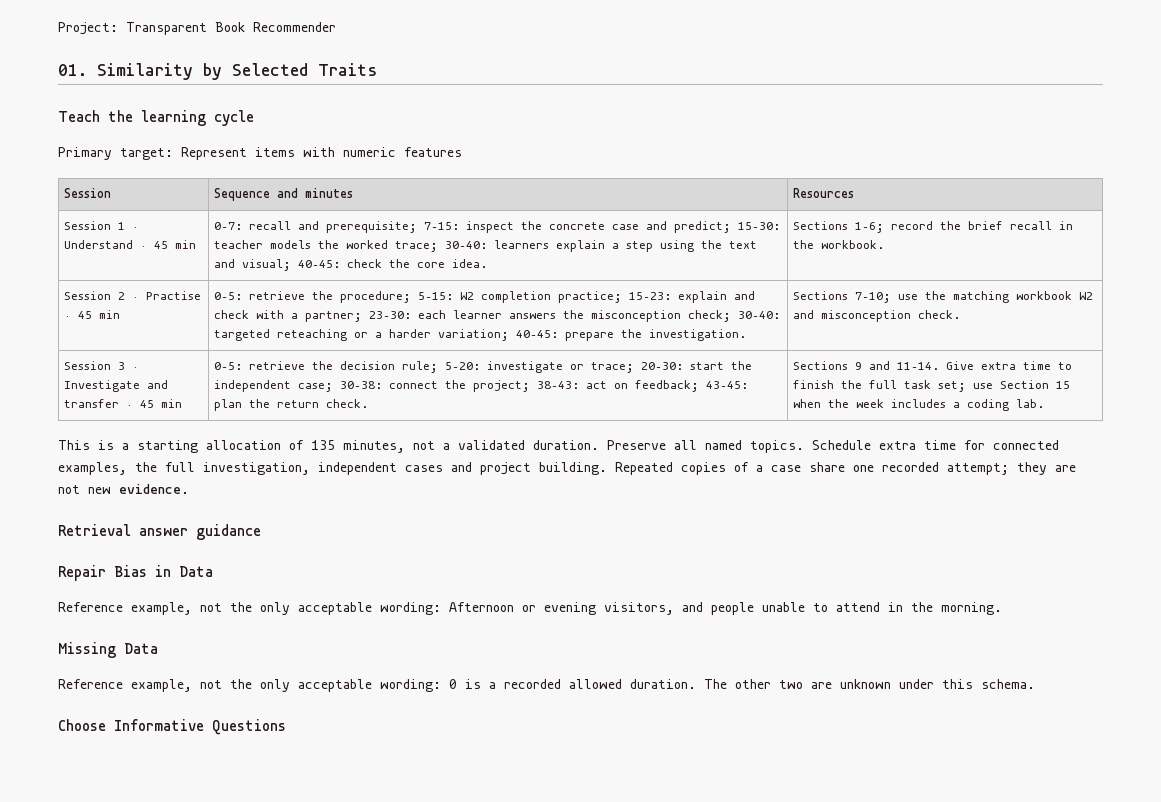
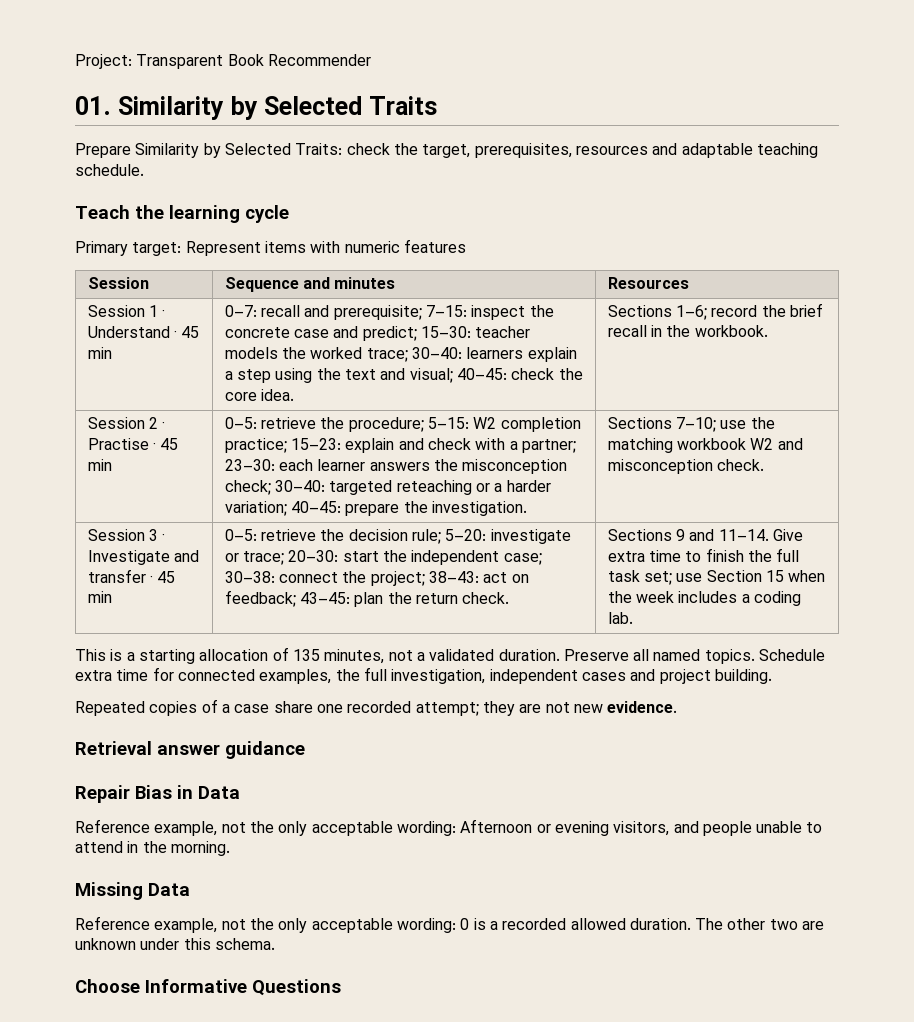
(377, 69) none -> [75,143,818,158] [75,164,144,176] // Prepare Similarity by Selected Traits: check the target, prerequisites, resources and adaptable teaching schedule.
(607, 468) none -> (772, 676) //

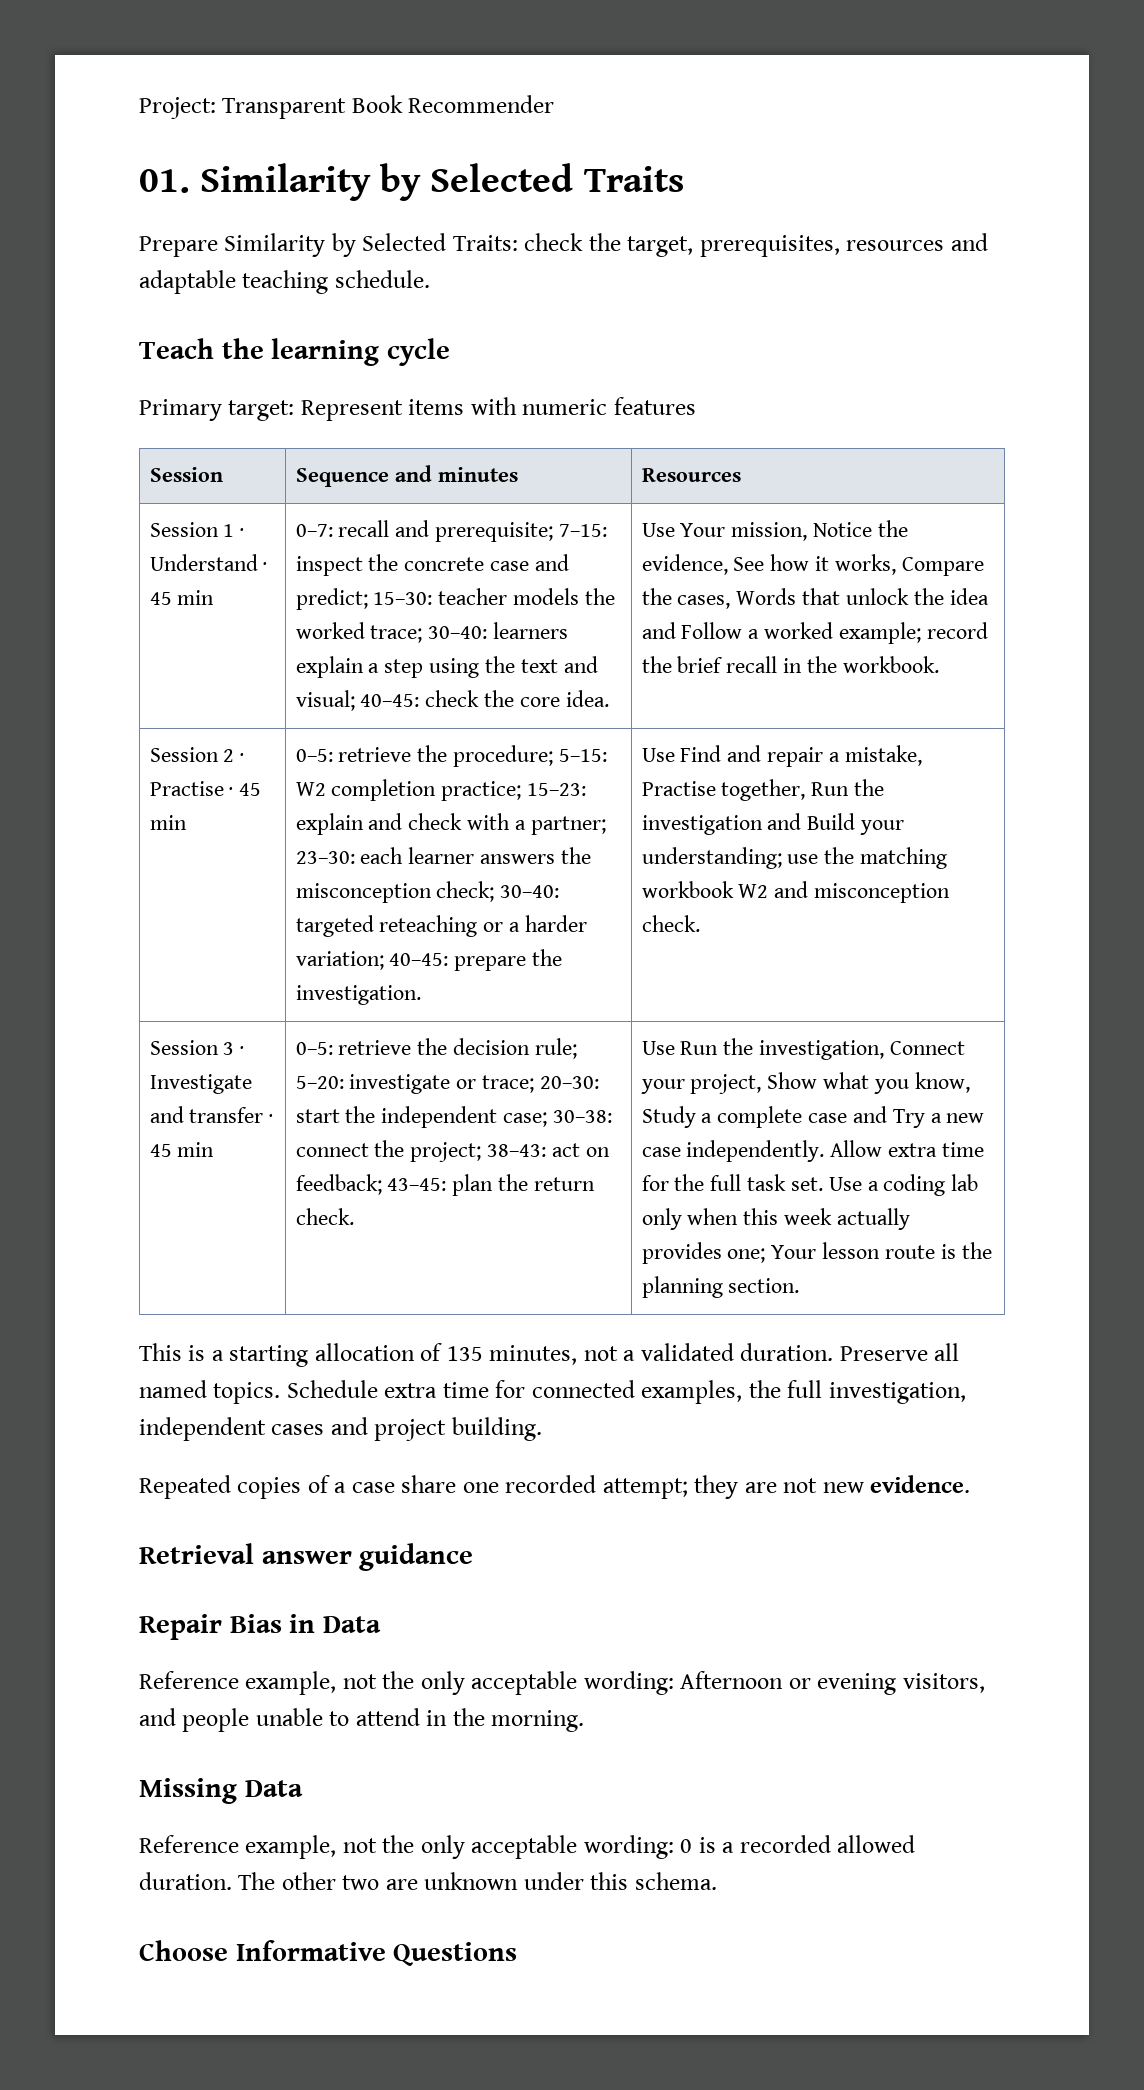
[607,305,707,320] Sections 1–6; -> [641,520,908,541] [641,554,984,576] [641,588,989,609] [641,622,921,644] Use Your mission, Notice the evidence, See how it works, Compare the cases, Words that unlock the idea and Follow a worked example;
[607,417,716,432] Sections 7–10; -> [641,745,922,767] [641,779,885,801] [641,813,905,835] [641,847,782,869] Use Find and repair a mistake, Practise together, Run the investigation and Build your understanding;
[607,529,803,541] [607,548,800,562] [607,570,826,585] [607,591,801,606] [607,612,633,624] Sections 9 and 11–14. Give extra time to finish the full task set; use Section 15 when the week includes a coding lab. -> [641,1038,965,1060] [640,1072,970,1094] [641,1106,985,1128] [641,1140,984,1162] [641,1174,979,1196] [641,1208,910,1230] [641,1242,992,1264] [641,1276,800,1298] Use Run the investigation, Connect your project, Show what you know, Study a complete case and Try a new case independently. Allow extra time for the full task set. Use a coding lab only when this week actually provides one; Your lesson route is the planning section.

